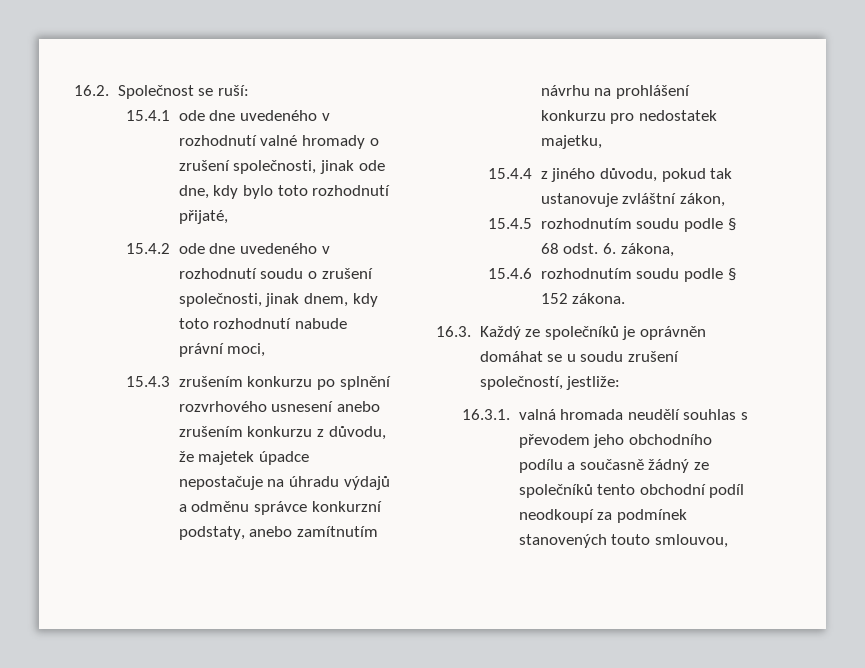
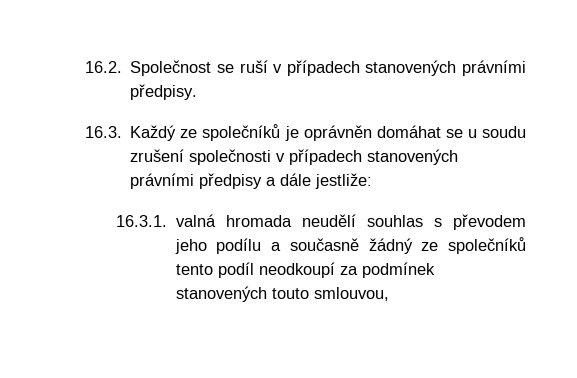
[217,85,249,96] [126,110,330,121] [178,135,379,149] [178,160,385,174] [178,185,391,199] [178,210,228,224] [126,243,330,254] [178,268,373,279] [178,293,378,307] [178,318,348,329] [178,343,266,357] [126,376,391,390] [178,401,381,412] [178,426,386,440] [178,451,310,465] [178,476,390,490] [178,501,382,515] [178,526,379,540] [540,85,691,99] [540,110,718,124] [540,135,602,149] [488,168,733,182] [540,193,726,207] [488,218,736,232] [540,243,674,257] [488,268,736,282] [540,293,626,304] ruší: // 15.4.1 ode dne uvedeného v rozhodnutí valné hromady o zrušení společnosti, jinak ode dne, kdy bylo toto rozhodnutí přijaté, // 15.4.2 ode dne uvedeného v rozhodnutí soudu o zrušení společnosti, jinak dnem, kdy toto rozhodnutí nabude právní moci, // 15.4.3 zrušením konkurzu po splnění rozvrhového usnesení anebo zrušením konkurzu z důvodu, že majetek úpadce nepostačuje na úhradu výdajů a odměnu správce konkurzní podstaty, anebo zamítnutím návrhu na prohlášení konkurzu pro nedostatek majetku, // 15.4.4 z jiného důvodu, pokud tak ustanovuje zvláštní zákon, // 15.4.5 rozhodnutím soudu podle § 68 odst. 6. zákona, // 15.4.6 rozhodnutím soudu podle § 152 zákona. -> [239,60,526,76] [130,84,198,100] ruší v případech stanovených právními předpisy.
[479,376,563,390] společností, -> [189,149,459,165] [130,173,312,189] společnosti v případech stanovených právními předpisy a dále
[628,434,712,445] obchodního -> (207, 246) none
[639,484,706,495] obchodní -> (213, 269) none

